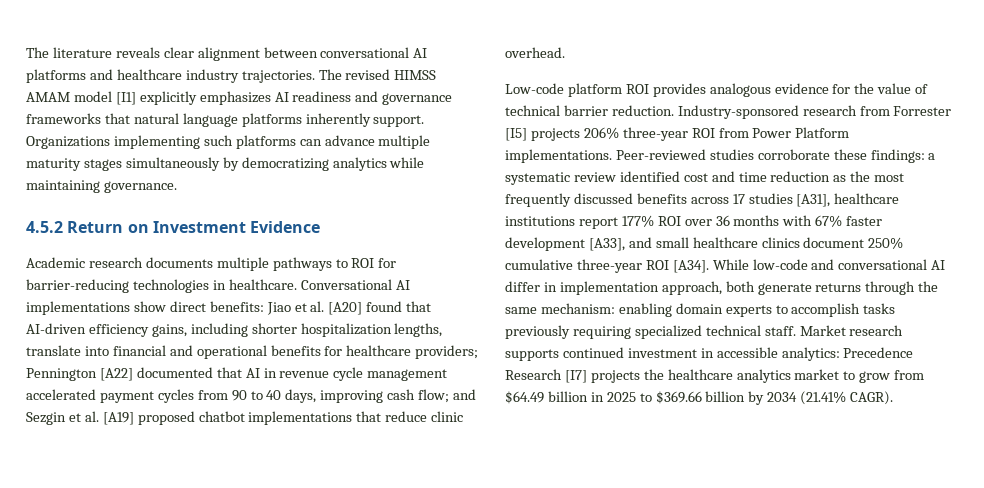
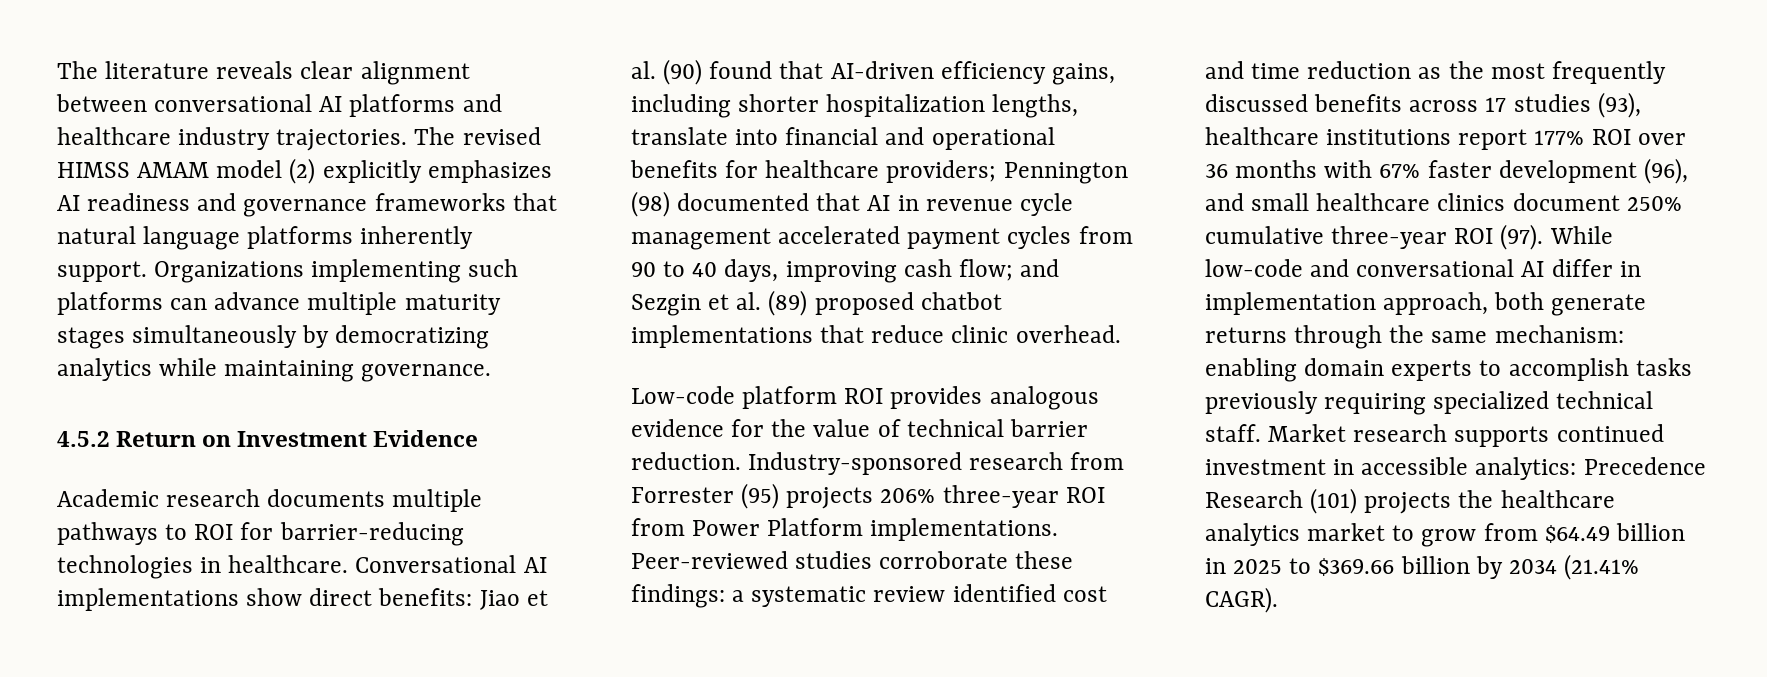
[115,92,136,105] [I1] -> [289,158,316,184] (2)
[328,302,363,315] [A20] -> [663,59,703,85] (90)
[99,368,133,381] [A22] -> [631,191,670,217] (98)
[102,412,134,425] [A19] -> [768,290,808,316] (89)
[505,128,527,141] [I5] -> [741,483,780,509] (95)
[796,194,831,207] [A31], -> [1597,92,1641,118] (93),
[588,238,625,251] [A33], -> [1643,158,1688,184] (96),
[672,260,709,273] [A34]. -> [1500,224,1544,250] (97).
[564,370,587,383] [I7] -> [1310,488,1358,514] (101)

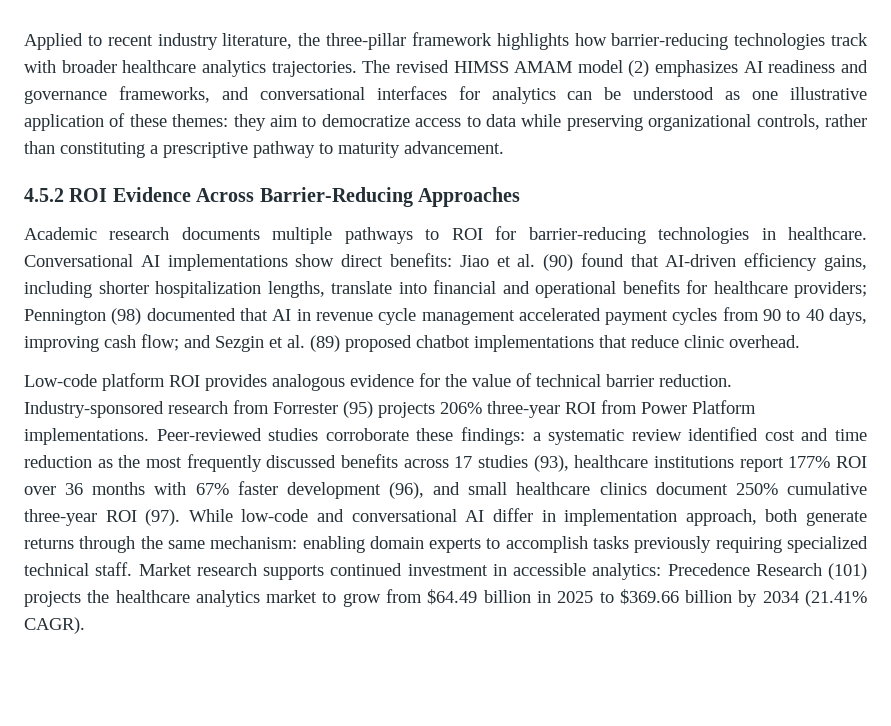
[57,61,470,85] [56,94,502,117] [57,127,271,150] The literature reveals clear alignment between conversational AI platforms and healthcare industry -> [24,32,869,50] [24,60,266,77] Applied to recent industry literature, the three-pillar framework highlights how barrier-reducing technologies track with broader healthcare analytics
[322,160,422,183] explicitly -> (650, 68) none
[374,193,557,211] [57,226,474,250] [57,259,519,283] [57,292,501,315] [57,325,490,349] [57,358,492,382] [57,430,479,447] frameworks that natural language platforms inherently support. Organizations implementing such platforms can advance multiple maturity stages simultaneously by democratizing analytics while maintaining governance. // 4.5.2 Return on Investment Evidence -> [118,86,867,104] [24,113,867,131] [24,141,504,158] [24,187,520,207] frameworks, and conversational interfaces for analytics can be understood as one illustrative application of these themes: they aim to democratize access to data while preserving organizational controls, rather than constituting a prescriptive pathway to maturity advancement. // 4.5.2 ROI Evidence Across Barrier-Reducing Approaches

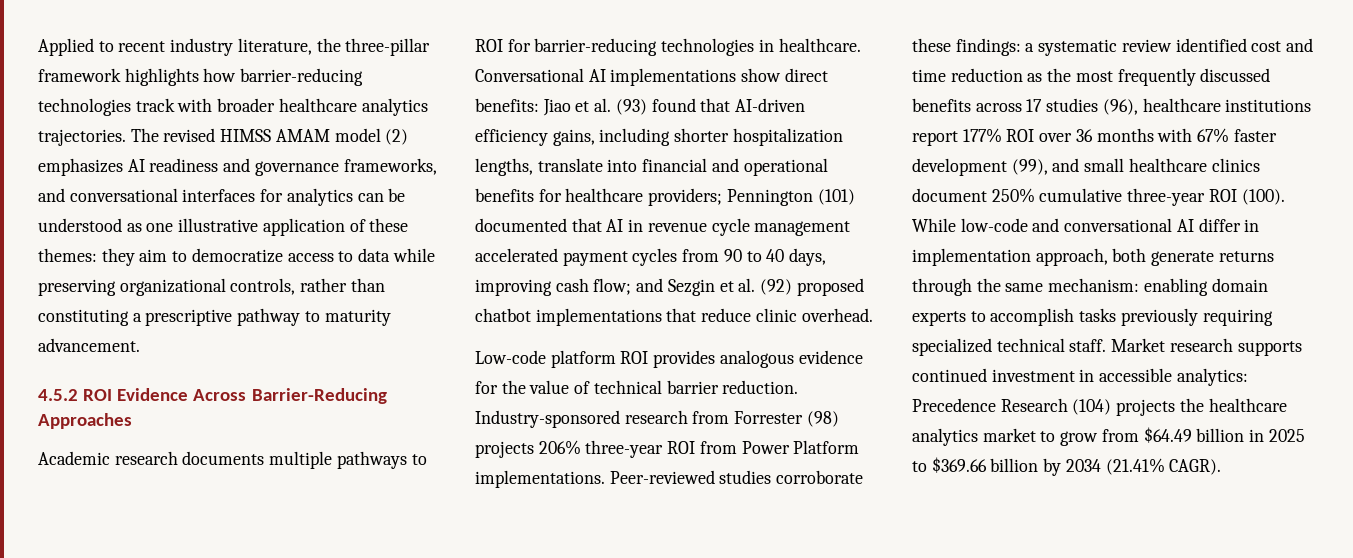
[543,254,574,271] (90) -> [615,99,647,115] (93)
[111,308,142,325] (98) -> [817,189,855,205] (101)
[310,335,340,352] (89) -> [760,279,793,295] (92)
[343,401,373,418] (95) -> [806,411,839,427] (98)
[533,455,569,472] (93), -> [1102,99,1138,115] (96),
[389,482,424,499] (96), -> [1011,159,1048,175] (99),
[145,509,181,526] (97). -> [1241,189,1285,205] (100).
[828,563,867,580] (101) -> [1072,399,1112,415] (104)

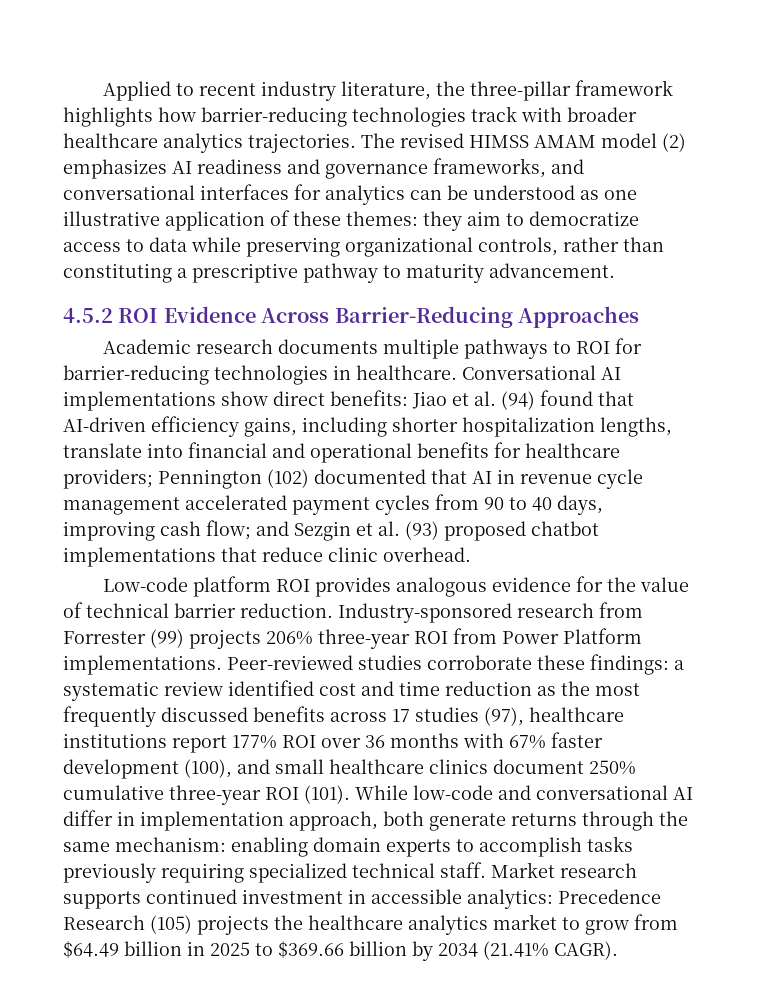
[615,99,647,115] (93) -> [501,391,535,410] (94)
[817,189,855,205] (101) -> [267,469,309,488] (102)
[760,279,793,295] (92) -> [405,521,439,540] (93)
[806,411,839,427] (98) -> [150,629,184,648] (99)
[1102,99,1138,115] (96), -> [484,707,524,726] (97),
[1011,159,1048,175] (99), -> [184,759,232,778] (100),
[1241,189,1285,205] (100). -> [304,785,350,804] (101).
[1072,399,1112,415] (104) -> [150,915,192,934] (105)

